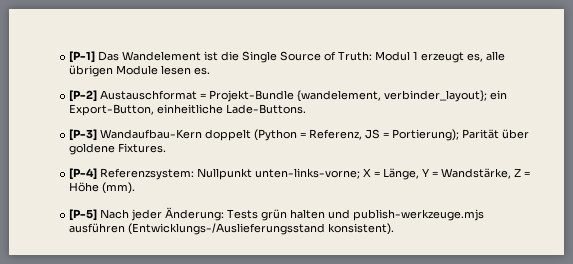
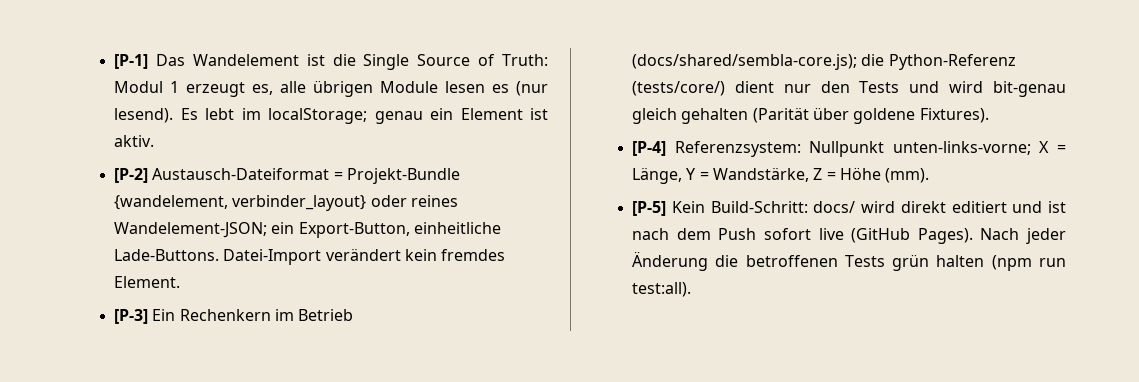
[194,67,211,75] es. -> [492,81,549,96] [114,108,549,124] [114,135,155,147] es (nur lesend). Es lebt im localStorage; genau ein Element ist aktiv.
[100,90,198,100] Austauschformat -> [152,168,330,180] Austausch-Dateiformat
[384,90,488,102] verbinder_layout}; -> [232,195,459,211] [114,222,268,238] verbinder_layout} oder reines Wandelement-JSON;
[69,129,500,141] // [P-3] Wandaufbau-Kern doppelt (Python = Referenz, JS = Portierung); Parität -> [223,248,506,265] [114,276,181,288] [114,309,354,324] [632,54,1016,70] [632,81,1066,97] [632,107,809,124] Datei-Import verändert kein fremdes Element. // [P-3] Ein Rechenkern im Betrieb (docs/shared/sembla-core.js); die Python-Referenz (tests/core/) dient nur den Tests und wird bit-genau gleich gehalten (Parität
[118,143,167,153] Fixtures. -> [919,108,989,123] Fixtures).
[100,207,485,221] [69,223,395,235] Nach jeder Änderung: Tests grün halten und publish-werkzeuge.mjs ausführen (Entwicklungs-/Auslieferungsstand konsistent). -> [671,201,1066,213] [632,228,1066,244] [632,251,1066,271] [632,282,692,297] Kein Build-Schritt: docs/ wird direkt editiert und ist nach dem Push sofort live (GitHub Pages). Nach jeder Änderung die betroffenen Tests grün halten (npm run test:all).

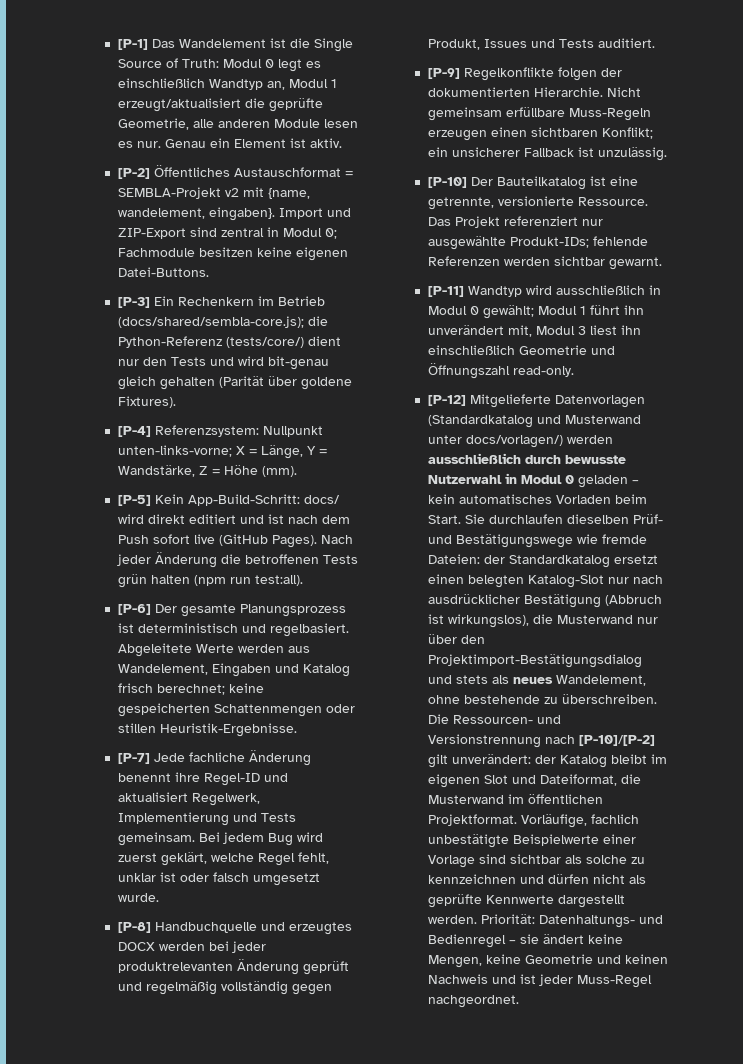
[170,80,549,97] [114,108,423,124] 1 erzeugt es, alle übrigen Module lesen es (nur lesend). Es lebt im localStorage; genau -> [264,59,321,72] [117,78,337,90] [117,98,323,112] [117,118,358,130] [117,139,206,148] 0 legt es einschließlich Wandtyp an, Modul 1 erzeugt/aktualisiert die geprüfte Geometrie, alle anderen Module lesen es nur. Genau
[152,168,461,184] [114,195,459,211] [114,222,502,238] [114,248,506,265] [114,276,181,288] Austausch-Dateiformat = Projekt-Bundle {wandelement, verbinder_layout} oder reines Wandelement-JSON; ein Export-Button, einheitliche Lade-Buttons. Datei-Import verändert kein fremdes Element. -> [153,165,353,177] [117,187,310,199] [117,207,351,221] [117,227,337,239] [117,247,348,261] [117,267,209,277] Öffentliches Austauschformat = SEMBLA-Projekt v2 mit {name, wandelement, eingaben}. Import und ZIP-Export sind zentral in Modul 0; Fachmodule besitzen keine eigenen Datei-Buttons.
[710,201,808,213] Build-Schritt: -> [187,494,300,506] App-Build-Schritt:
(692, 289) none -> [117,604,346,617] [117,623,349,637] [117,643,310,657] [117,663,350,677] [117,683,264,695] [117,703,355,717] [117,723,297,737] [117,750,311,766] [117,772,288,786] [117,792,260,806] [117,812,296,826] [117,832,323,846] [117,852,329,866] [117,872,320,886] [117,893,159,902] [117,922,352,935] [117,941,266,953] [117,959,349,975] [117,981,332,995] [427,38,655,50] [427,67,622,81] [427,87,641,97] [427,107,651,121] [427,127,653,141] [427,147,667,161] [427,176,638,190] [427,196,648,210] [427,216,603,228] [427,236,648,250] [427,256,662,270] [427,285,661,297] [427,305,644,319] [427,325,641,337] [427,345,615,355] [427,363,574,379] [427,394,645,408] [427,415,641,428] [427,435,613,448] [427,453,626,464] [427,473,639,488] [427,494,647,504] [427,514,663,524] [427,534,647,548] [427,554,658,568] [427,574,663,588] [427,594,662,608] [427,614,658,628] [427,634,485,644] [427,654,642,668] [427,675,646,686] [427,694,657,704] [427,714,561,724] [427,734,655,748] [427,754,667,768] [427,774,641,788] [427,794,603,804] [427,814,639,828] [427,834,636,848] [427,854,645,868] [427,874,646,884] [427,894,625,908] [427,914,663,928] [427,934,623,948] [427,954,668,968] [427,974,652,988] [427,995,519,1008] // [P-6] Der gesamte Planungsprozess ist deterministisch und regelbasiert. Abgeleitete Werte werden aus Wandelement, Eingaben und Katalog frisch berechnet; keine gespeicherten Schattenmengen oder stillen Heuristik-Ergebnisse. // [P-7] Jede fachliche Änderung benennt ihre Regel-ID und aktualisiert Regelwerk, Implementierung und Tests gemeinsam. Bei jedem Bug wird zuerst geklärt, welche Regel fehlt, unklar ist oder falsch umgesetzt wurde. // [P-8] Handbuchquelle und erzeugtes DOCX werden bei jeder produktrelevanten Änderung geprüft und regelmäßig vollständig gegen Produkt, Issues und Tests auditiert. // [P-9] Regelkonflikte folgen der dokumentierten Hierarchie. Nicht gemeinsam erfüllbare Muss-Regeln erzeugen einen sichtbaren Konflikt; ein unsicherer Fallback ist unzulässig. // [P-10] Der Bauteilkatalog ist eine getrennte, versionierte Ressource. Das Projekt referenziert nur ausgewählte Produkt-IDs; fehlende Referenzen werden sichtbar gewarnt. // [P-11] Wandtyp wird ausschließlich in Modul 0 gewählt; Modul 1 führt ihn unverändert mit, Modul 3 liest ihn einschließlich Geometrie und Öffnungszahl read-only. // [P-12] Mitgelieferte Datenvorlagen (Standardkatalog und Musterwand unter docs/vorlagen/) werden ausschließlich durch bewusste Nutzerwahl in Modul 0 geladen – kein automatisches Vorladen beim Start. Sie durchlaufen dieselben Prüf- und Bestätigungswege wie fremde Dateien: der Standardkatalog ersetzt einen belegten Katalog-Slot nur nach ausdrücklicher Bestätigung (Abbruch ist wirkungslos), die Musterwand nur über den Projektimport-Bestätigungsdialog und stets als neues Wandelement, ohne bestehende zu überschreiben. Die Ressourcen- und Versionstrennung nach [P-10]/[P-2] gilt unverändert: der Katalog bleibt im eigenen Slot und Dateiformat, die Musterwand im öffentlichen Projektformat. Vorläufige, fachlich unbestätigte Beispielwerte einer Vorlage sind sichtbar als solche zu kennzeichnen und dürfen nicht als geprüfte Kennwerte dargestellt werden. Priorität: Datenhaltungs- und Bedienregel – sie ändert keine Mengen, keine Geometrie und keinen Nachweis und ist jeder Muss-Regel nachgeordnet.

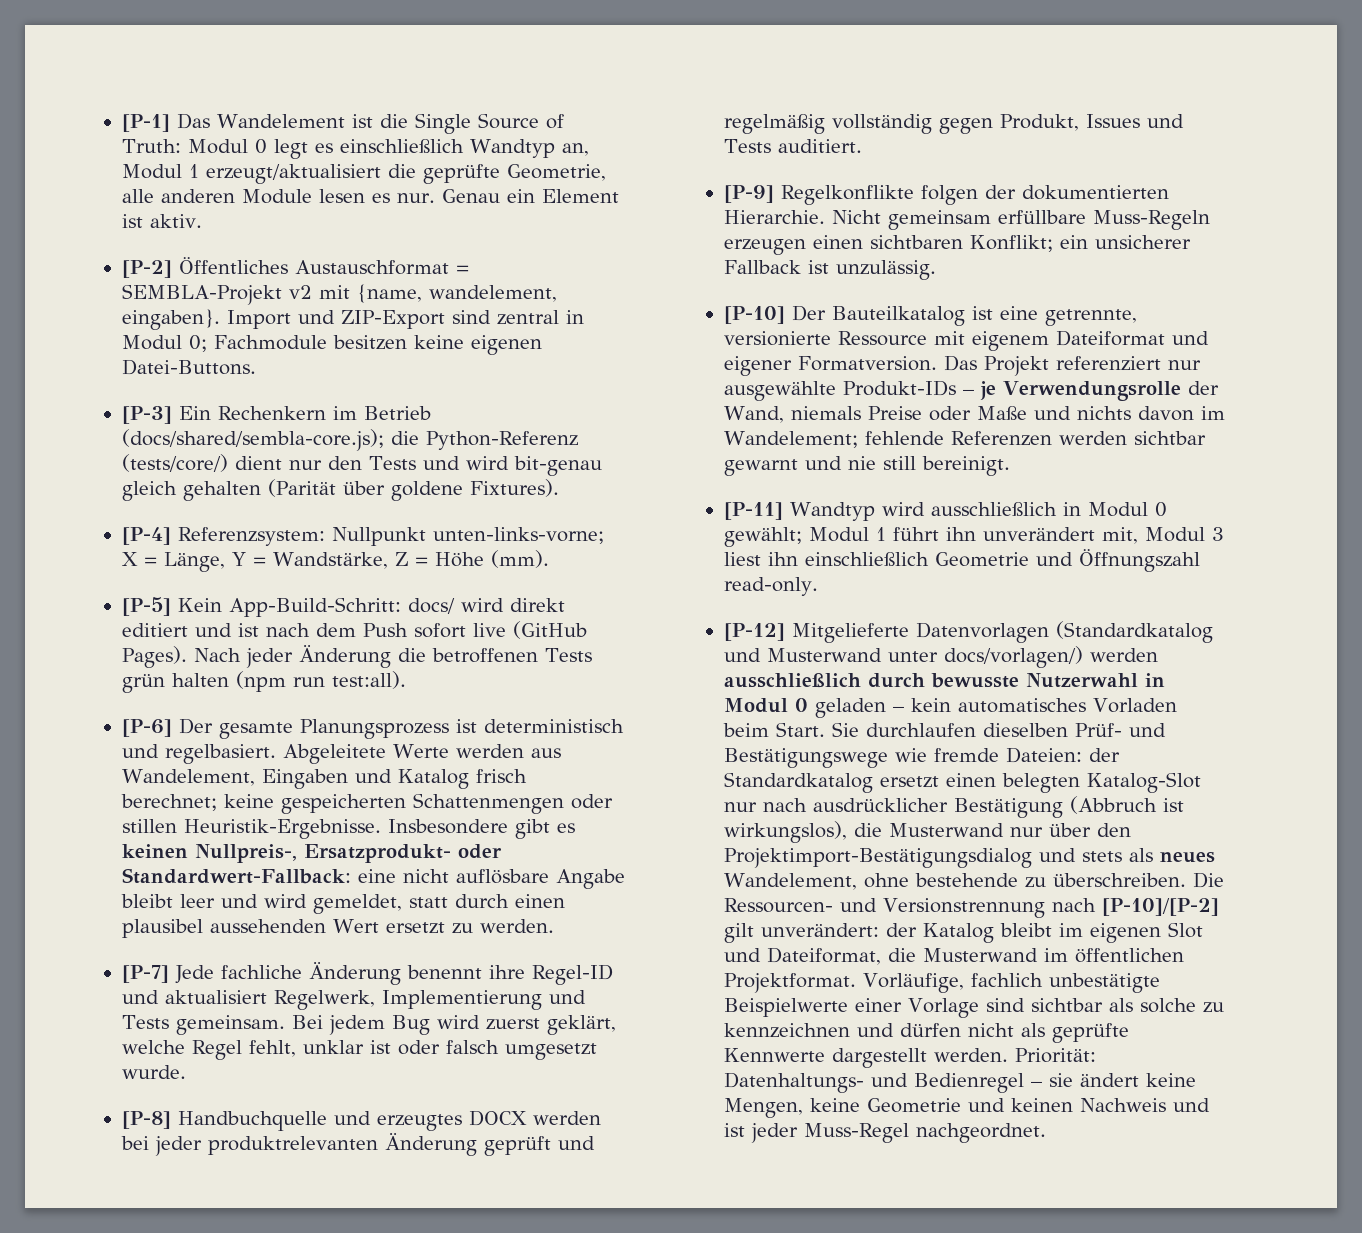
(297, 730) none -> [388,819,576,839] [122,844,503,863] [122,868,626,889] [121,894,566,914] [122,919,555,938] Insbesondere gibt es keinen Nullpreis-, Ersatzprodukt- oder Standardwert-Fallback: eine nicht auflösbare Angabe bleibt leer und wird gemeldet, statt durch einen plausibel aussehenden Wert ersetzt zu werden.
[577,197,648,206] Ressource. -> [838,330,1210,351] [724,356,938,376] Ressource mit eigenem Dateiformat und eigener Formatversion.
[509,236,648,248] [427,256,662,270] Produkt-IDs; fehlende Referenzen werden sichtbar gewarnt. -> [843,380,1220,401] [724,406,1226,423] [724,431,1207,448] [724,456,1011,476] Produkt-IDs – je Verwendungsrolle der Wand, niemals Preise oder Maße und nichts davon im Wandelement; fehlende Referenzen werden sichtbar gewarnt und nie still bereinigt.

